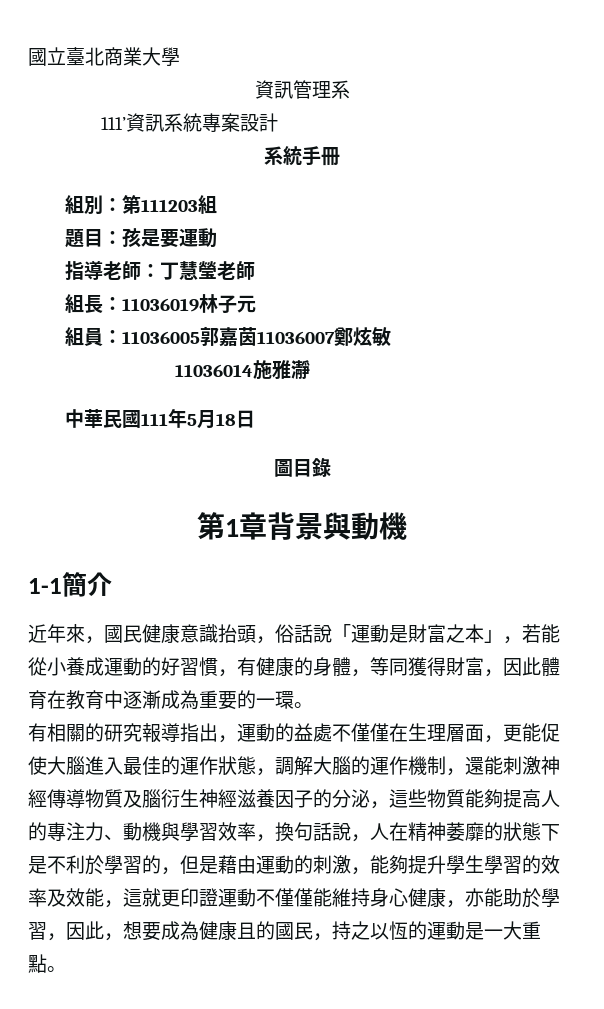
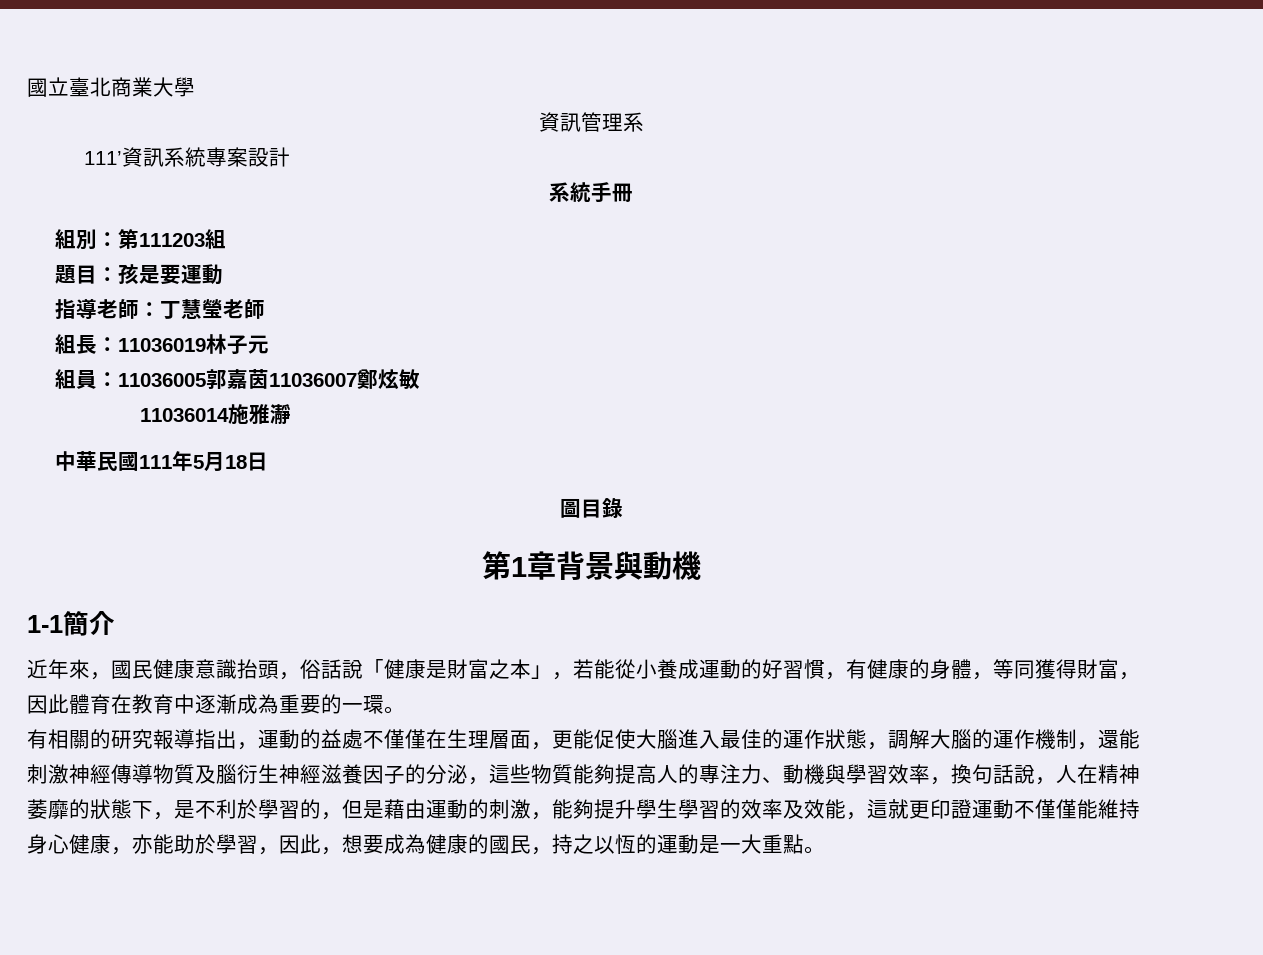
[351,624,389,643] 運動 -> [384,659,426,679] 健康
(560, 832) none -> [153,812,174,820] ，
[237,922,256,939] 且 -> (468, 844) none

